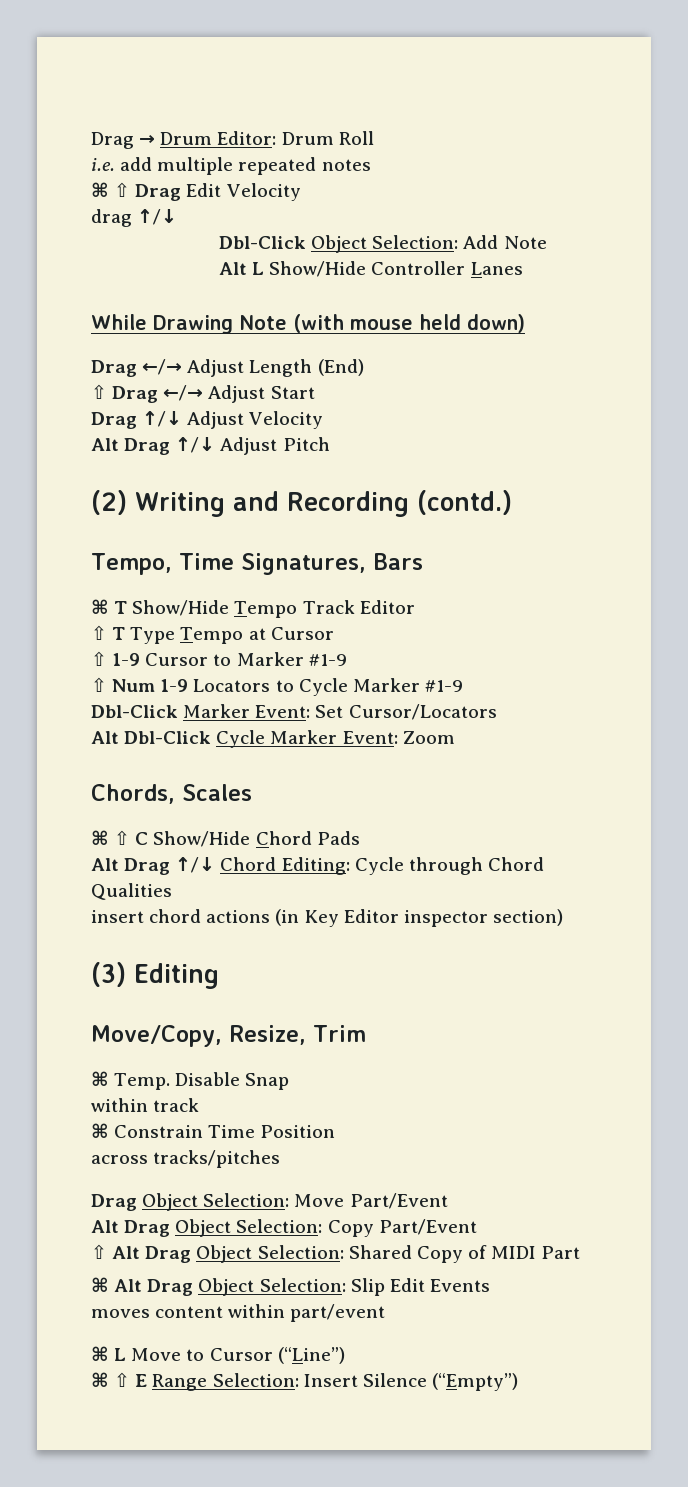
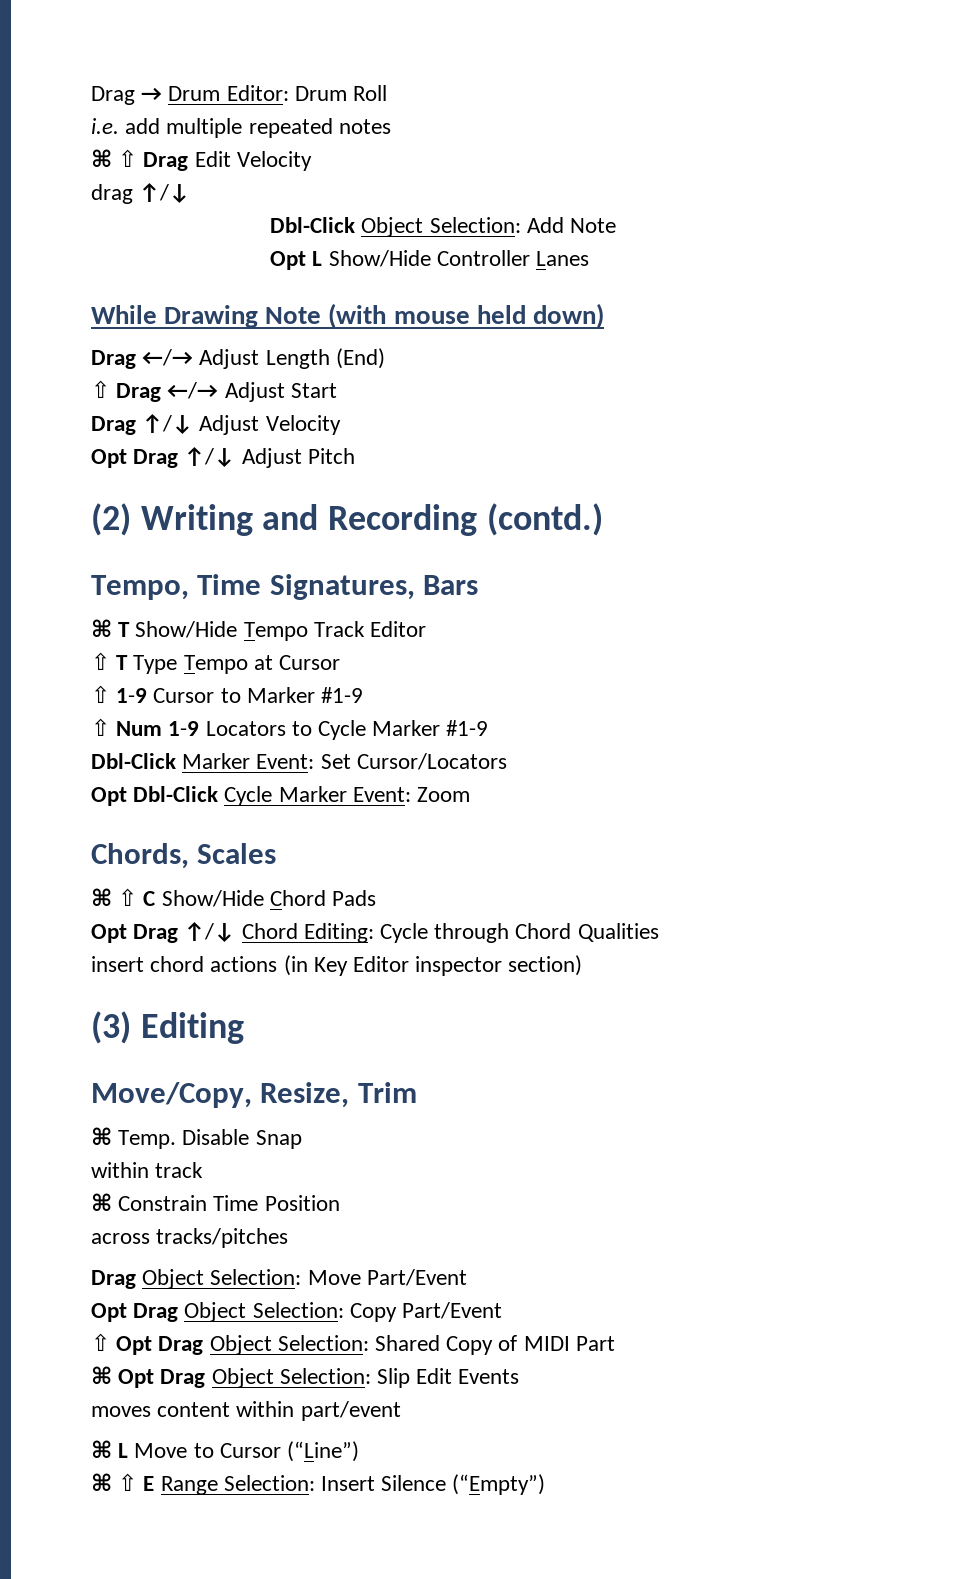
[218,262,247,275] Alt -> [270,251,307,270] Opt
[91,438,119,451] Alt -> [91,449,127,468] Opt
[91,731,119,744] Alt -> [91,787,127,806] Opt
[91,858,119,871] Alt -> [91,924,127,943] Opt
[91,1220,119,1233] Alt -> [91,1303,127,1322] Opt
[112,1246,141,1259] Alt -> [116,1336,153,1355] Opt
[114,1279,143,1292] Alt -> [118,1369,155,1388] Opt

